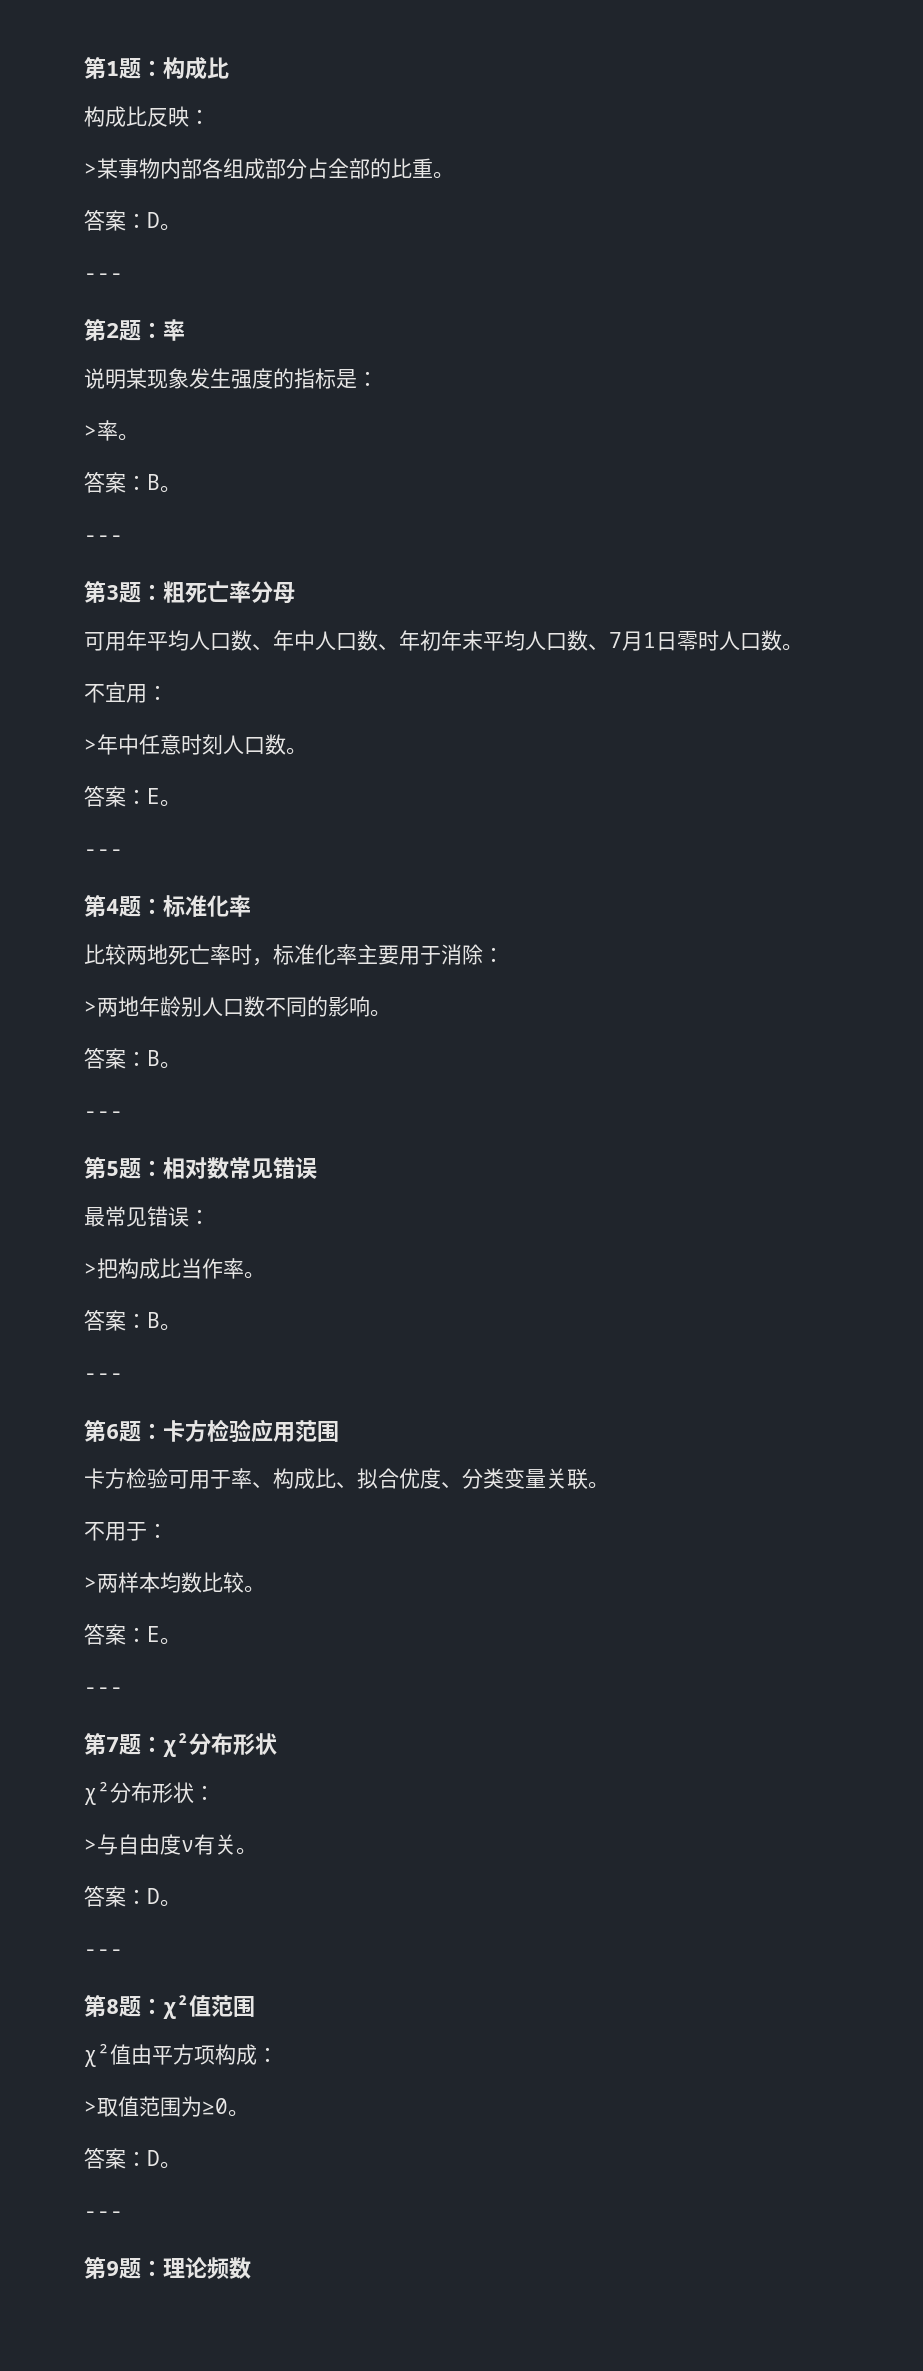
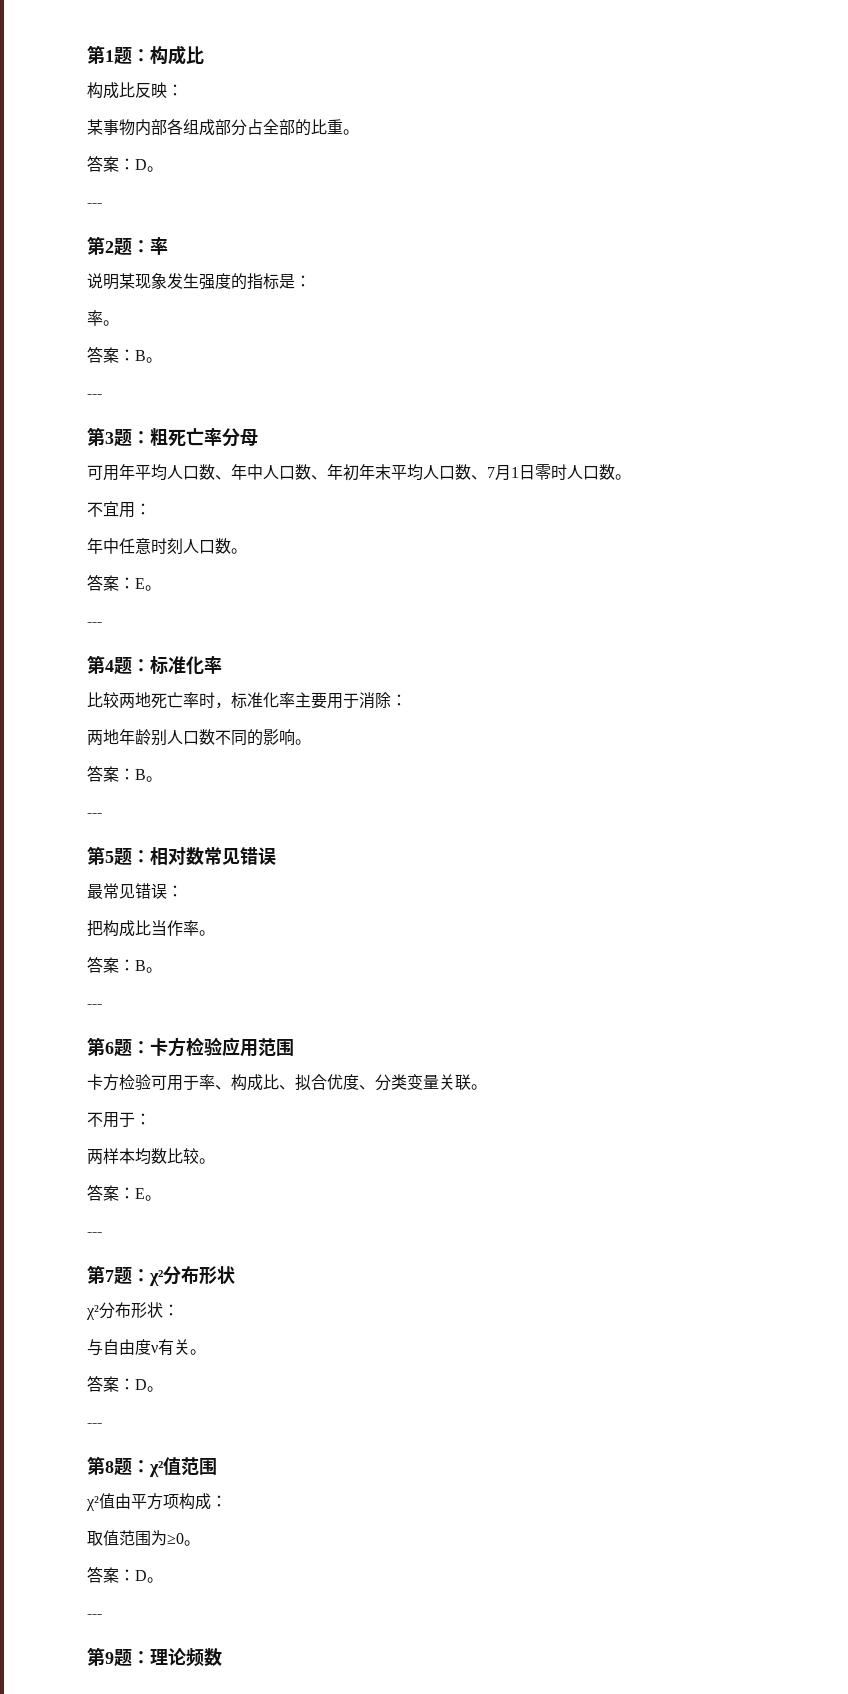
[84,163,97,176] > -> (183, 90) none
[84,425,97,438] > -> (311, 281) none
[84,739,97,752] > -> (151, 509) none
[84,1001,97,1014] > -> (407, 700) none
[84,1263,97,1276] > -> (183, 891) none
[84,1577,97,1590] > -> (151, 1119) none
[84,1839,97,1852] > -> (179, 1310) none
[84,2101,97,2114] > -> (227, 1501) none

